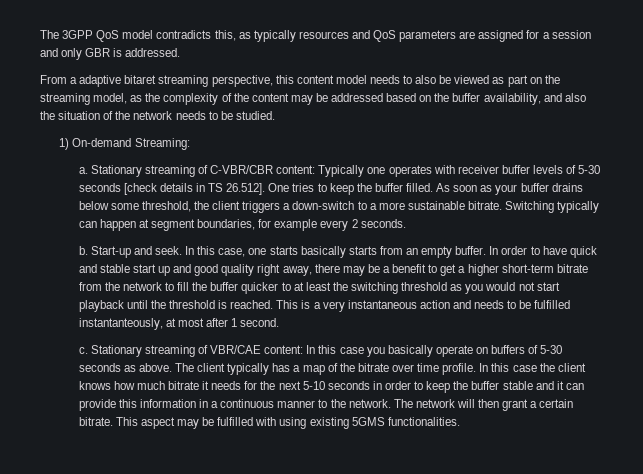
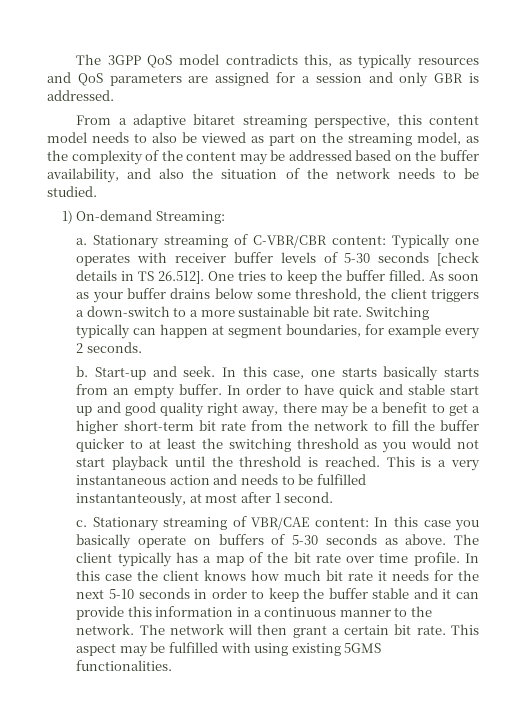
[468,201,503,210] bitrate. -> [312,306,363,317] bit rate.
[556,264,588,273] bitrate -> [198,420,246,431] bit rate
[357,363,389,372] bitrate -> [293,552,341,563] bit rate
[168,381,200,390] bitrate -> [326,570,374,581] bit rate
[78,417,113,426] bitrate. -> [394,624,446,635] bit rate.

